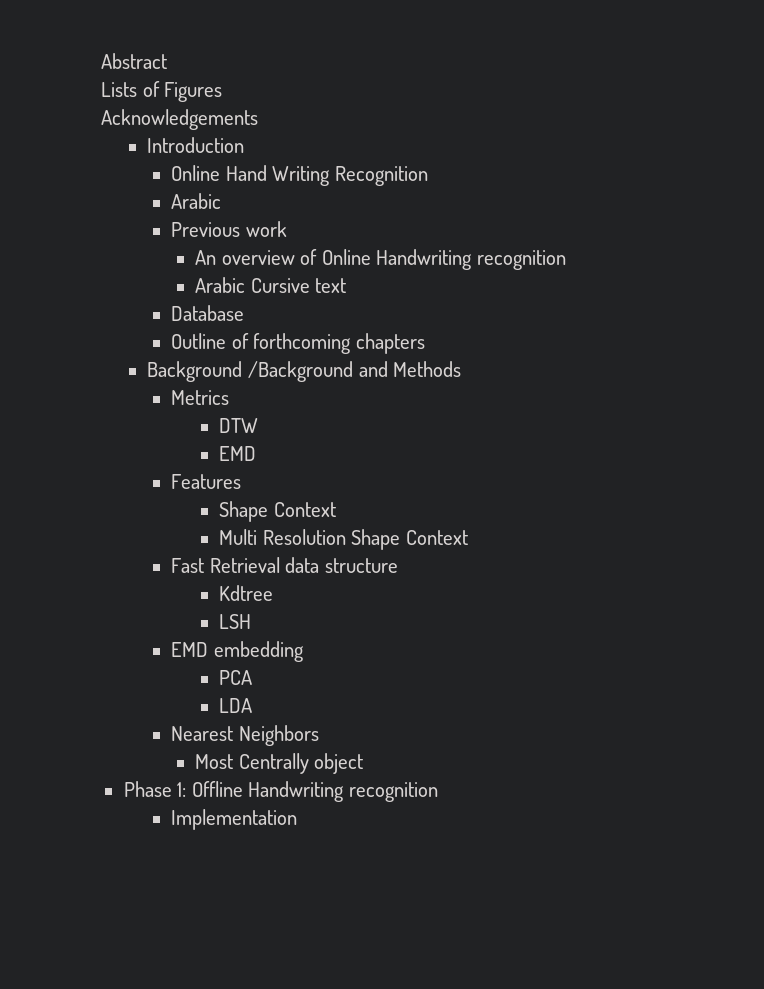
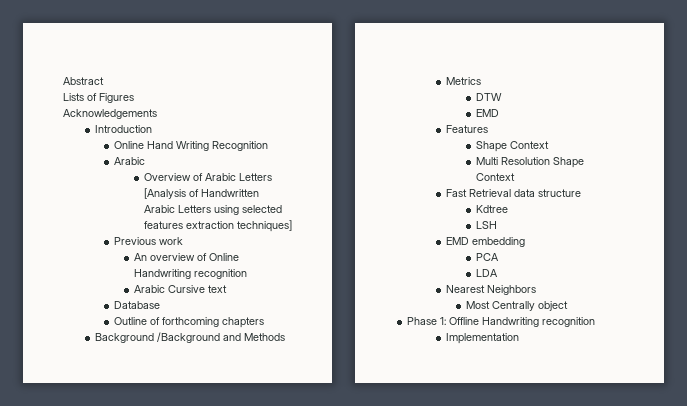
(222, 201) none -> [143,173,272,181] [143,188,259,199] [143,205,282,215] [143,220,292,232] // Overview of Arabic Letters [Analysis of Handwritten Arabic Letters using selected features extraction techniques]

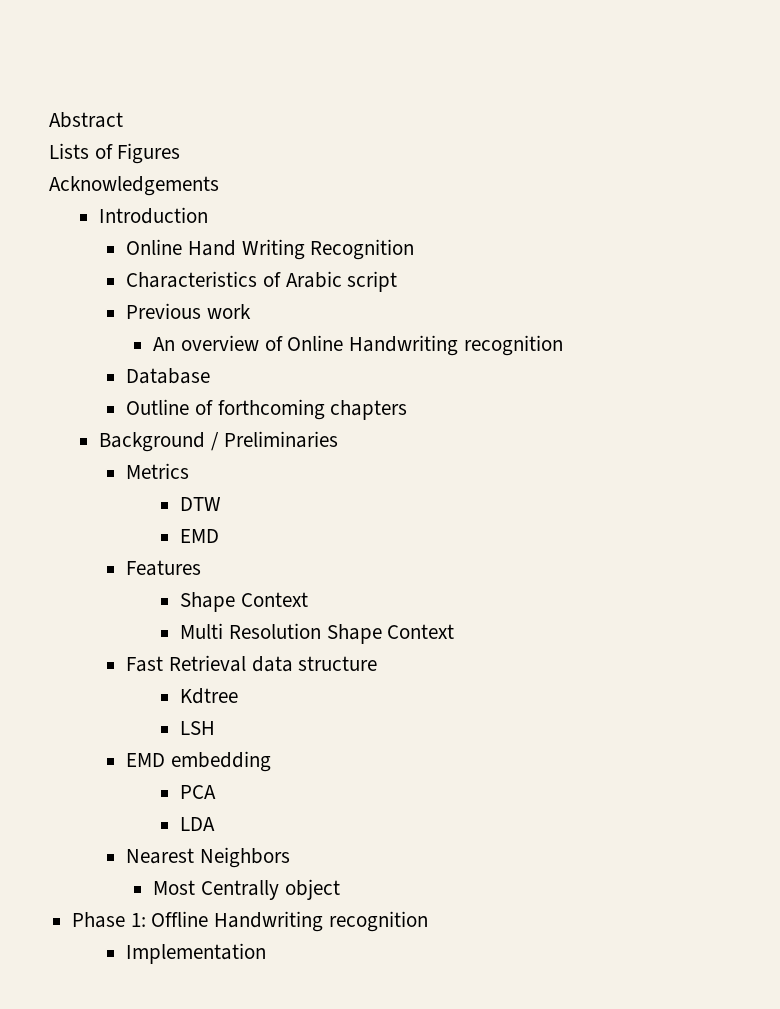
[114,157,146,165] [143,173,272,181] [143,188,259,199] [143,205,282,215] [143,220,292,232] Arabic // Overview of Arabic Letters [Analysis of Handwritten Arabic Letters using selected features extraction techniques] -> [126,271,398,292] Characteristics of Arabic script
[133,285,227,293] // Arabic Cursive text -> (563, 345) none
[156,332,285,343] /Background and Methods -> [210,431,338,451] / Preliminaries

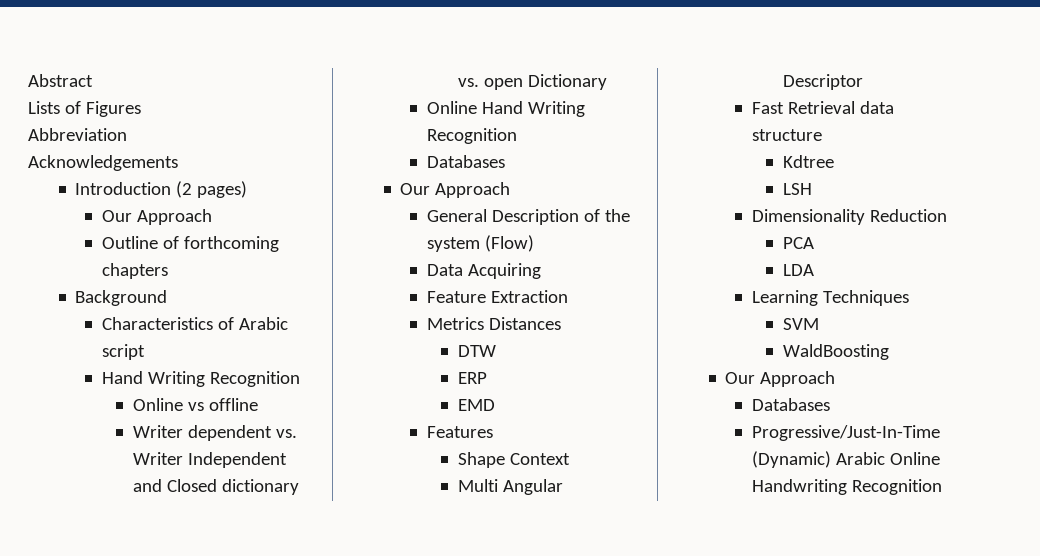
(181, 153) none -> [28,128,127,141] // Abbreviation
[126,239,415,260] [126,271,398,292] [126,303,251,319] [153,335,563,356] [126,368,211,384] // Online Hand Writing Recognition // Characteristics of Arabic script // Previous work // An overview of Online Handwriting recognition // Database -> [176,181,248,198] [102,209,213,225] (2 pages) // Our Approach
[210,431,338,451] / Preliminaries -> [102,317,289,330] [102,344,146,360] [102,371,301,387] [132,398,258,411] [132,425,297,441] [132,452,287,468] [132,479,299,495] [457,74,607,90] [427,101,586,117] [427,128,518,144] [427,155,506,168] [400,182,511,198] [427,209,631,225] [427,235,535,252] [427,263,542,279] [427,290,569,303] // Characteristics of Arabic script // Hand Writing Recognition // Online vs offline // Writer dependent vs. Writer Independent and Closed dictionary vs. open Dictionary // Online Hand Writing Recognition // Databases // Our Approach // General Description of the system (Flow) // Data Acquiring // Feature Extraction
(190, 471) none -> [489,317,562,330] Distances
(222, 504) none -> [457,372,487,384] // ERP
[229,623,455,644] Resolution Shape Context -> [502,479,563,495] [782,74,863,90] Angular Descriptor
[126,751,271,772] EMD embedding -> [752,209,948,225] Dimensionality Reduction
[126,847,290,868] [153,879,340,900] [72,911,428,932] [126,943,267,964] Nearest Neighbors // Most Centrally object // Phase 1: Offline Handwriting recognition // Implementation -> [752,290,910,306] [782,318,819,330] [782,344,889,360] [725,371,836,387] [752,398,831,411] [752,425,941,441] [752,451,941,468] [752,479,943,495] Learning Techniques // SVM // WaldBoosting // Our Approach // Databases // Progressive/Just-In-Time (Dynamic) Arabic Online Handwriting Recognition

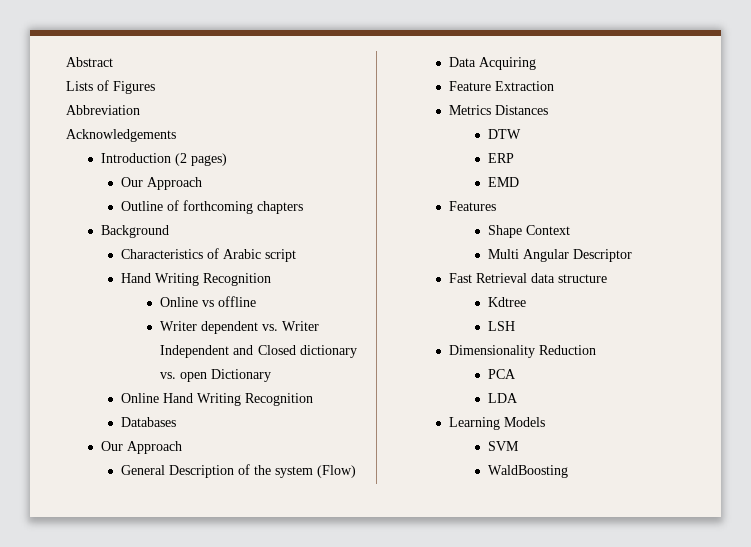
[823,290,910,306] Techniques -> [503,417,545,427] Models
[725,371,836,387] [752,398,831,411] [752,425,941,441] [752,451,941,468] [752,479,943,495] // Our Approach // Databases // Progressive/Just-In-Time (Dynamic) Arabic Online Handwriting Recognition -> (568, 471) none

